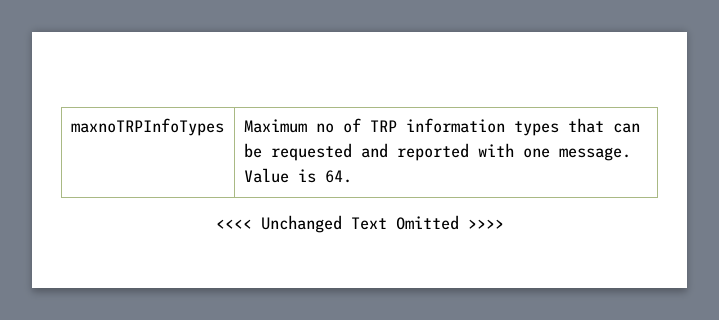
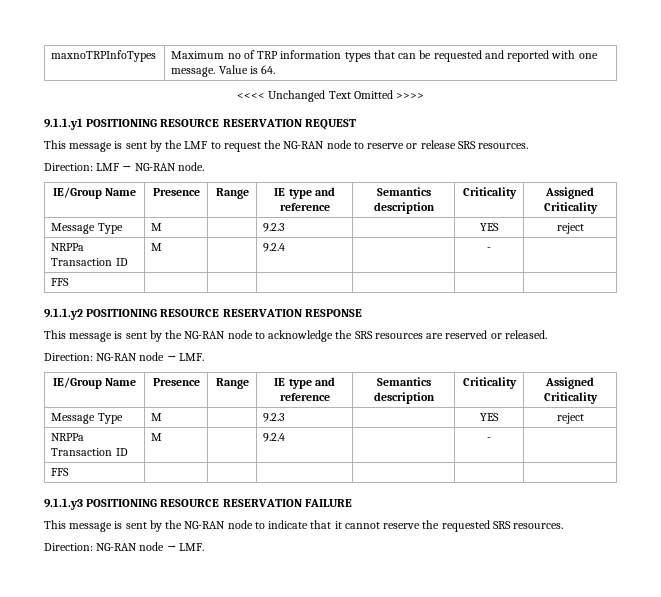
(504, 224) none -> [44,118,356,130] [44,140,529,152] [44,162,204,171] [52,187,137,199] [152,188,200,196] [215,188,249,199] [274,187,335,199] [279,203,330,211] [376,187,431,196] [373,202,435,214] [462,187,517,199] [545,187,594,199] [543,202,598,214] [51,223,123,234] [151,223,163,231] [263,223,286,232] [480,223,499,231] [556,223,584,234] [51,243,85,251] [51,258,128,266] [151,243,163,251] [263,243,286,252] [487,247,491,251] [51,278,70,286] [44,308,362,320] [44,330,547,342] [44,352,204,361] [52,377,137,389] [152,378,200,386] [215,378,249,389] [274,377,335,389] [279,393,330,401] [376,377,431,386] [373,392,435,404] [462,377,517,389] [545,377,594,389] [543,392,598,404] [51,413,123,424] [151,413,163,421] [263,413,286,422] [480,413,499,421] [556,413,584,424] [51,433,85,441] [51,448,128,456] [151,433,163,441] [263,433,286,442] [487,437,491,441] [51,468,70,476] [44,498,352,510] [44,520,564,532] [44,542,204,551] // 9.1.1.y1 POSITIONING RESOURCE RESERVATION REQUEST // This message is sent by the LMF to request the NG-RAN node to reserve or release SRS resources. // Direction: LMF → NG-RAN node. // IE/Group Name | Presence | Range | IE type and reference | Semantics description | Criticality | Assigned Criticality // Message Type | M | | 9.2.3 | | YES | reject // NRPPa Transaction ID | M | | 9.2.4 | | - | // FFS | | | | | | // 9.1.1.y2 POSITIONING RESOURCE RESERVATION RESPONSE // This message is sent by the NG-RAN node to acknowledge the SRS resources are reserved or released. // Direction: NG-RAN node → LMF. // IE/Group Name | Presence | Range | IE type and reference | Semantics description | Criticality | Assigned Criticality // Message Type | M | | 9.2.3 | | YES | reject // NRPPa Transaction ID | M | | 9.2.4 | | - | // FFS | | | | | | // 9.1.1.y3 POSITIONING RESOURCE RESERVATION FAILURE // This message is sent by the NG-RAN node to indicate that it cannot reserve the requested SRS resources. // Direction: NG-RAN node → LMF.

